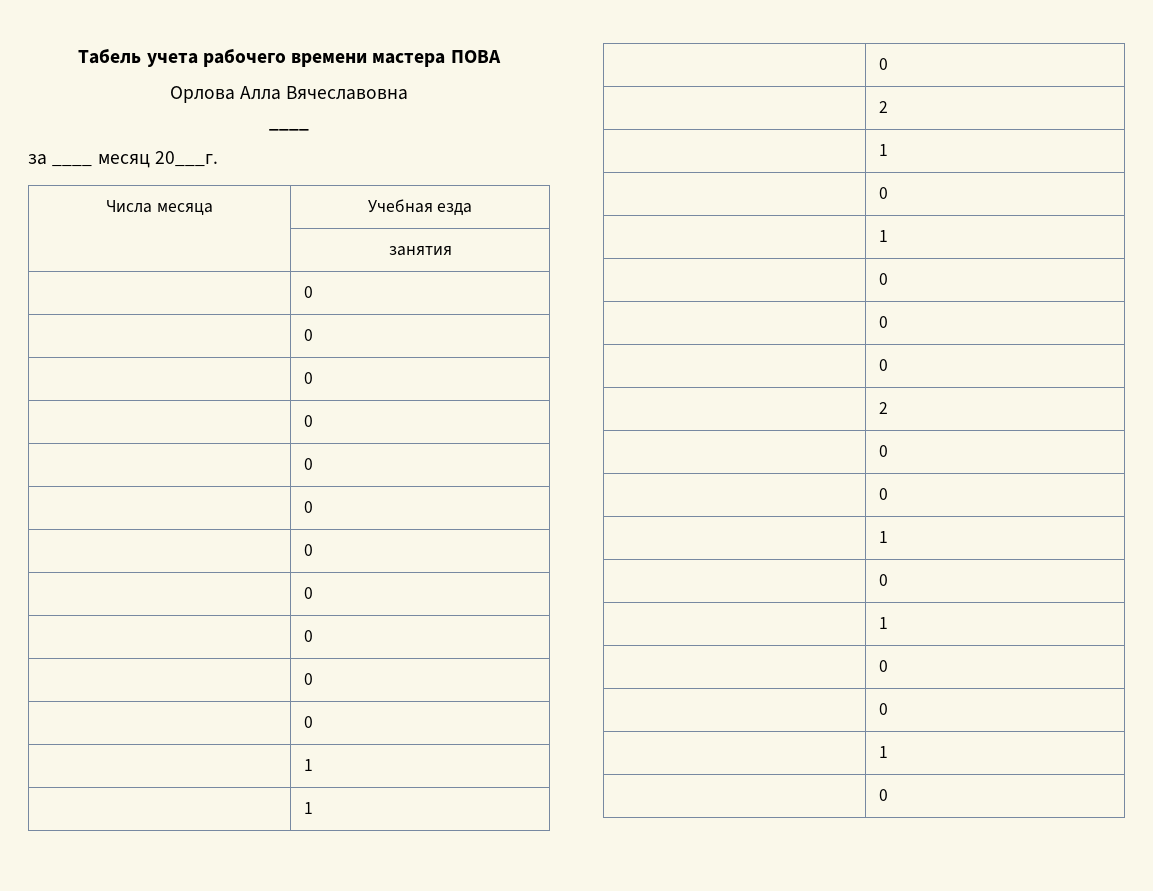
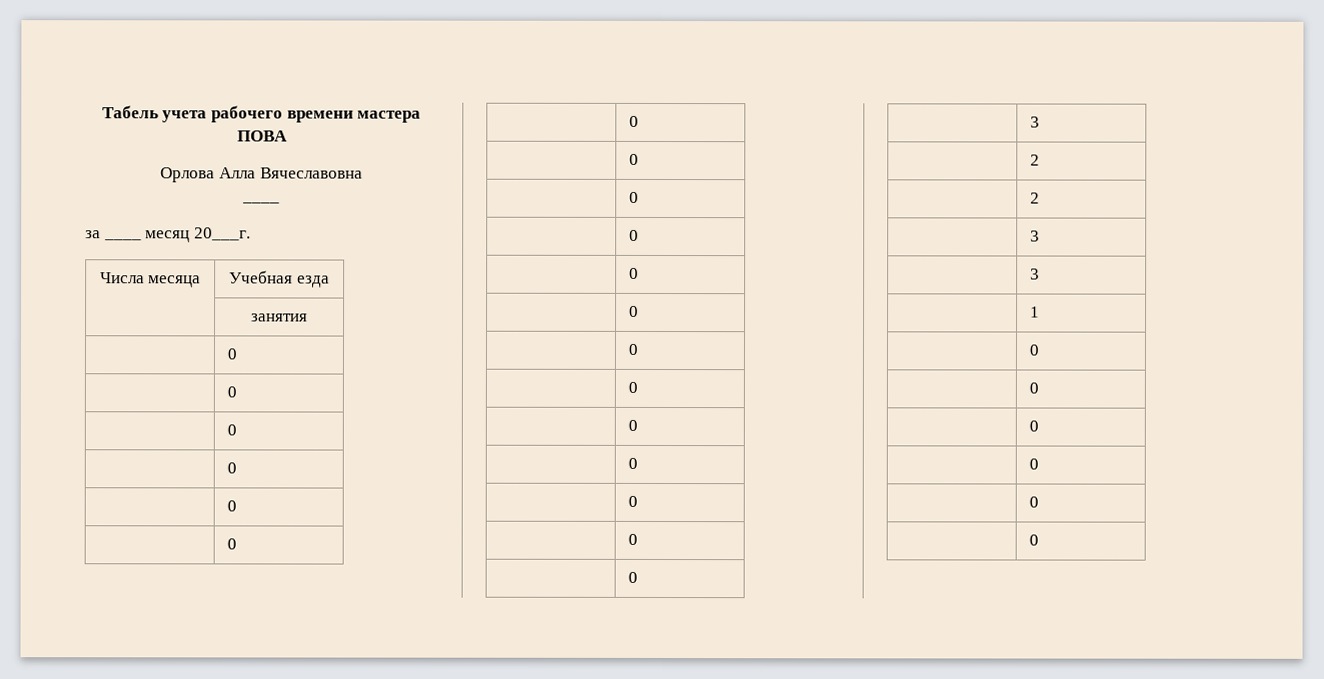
[304,759,314,771] [304,802,314,814] [879,58,889,70] [879,101,889,113] [879,144,889,156] [879,187,889,199] 1 // | 1 // | 0 // | 2 // | 1 // | 0 -> [628,305,639,317] [627,343,638,355] [627,381,638,393] [627,419,638,431] [627,457,638,469] [627,495,638,507] [627,533,638,545] [627,571,638,583] [1029,116,1040,128] [1029,154,1040,166] [1029,192,1040,204] [1029,230,1040,242] [1029,268,1040,280] 0 // | 0 // | 0 // | 0 // | 0 // | 0 // | 0 // | 0 // | 3 // | 2 // | 2 // | 3 // | 3
[879,402,889,414] [879,445,889,457] [879,488,889,500] [879,531,889,543] [879,574,889,586] [879,617,889,629] [879,660,889,672] [879,703,889,715] [879,746,889,758] [879,789,889,801] 2 // | 0 // | 0 // | 1 // | 0 // | 1 // | 0 // | 0 // | 1 // | 0 -> [1028,458,1039,470] [1028,496,1039,508] [1028,534,1039,546] 0 // | 0 // | 0

